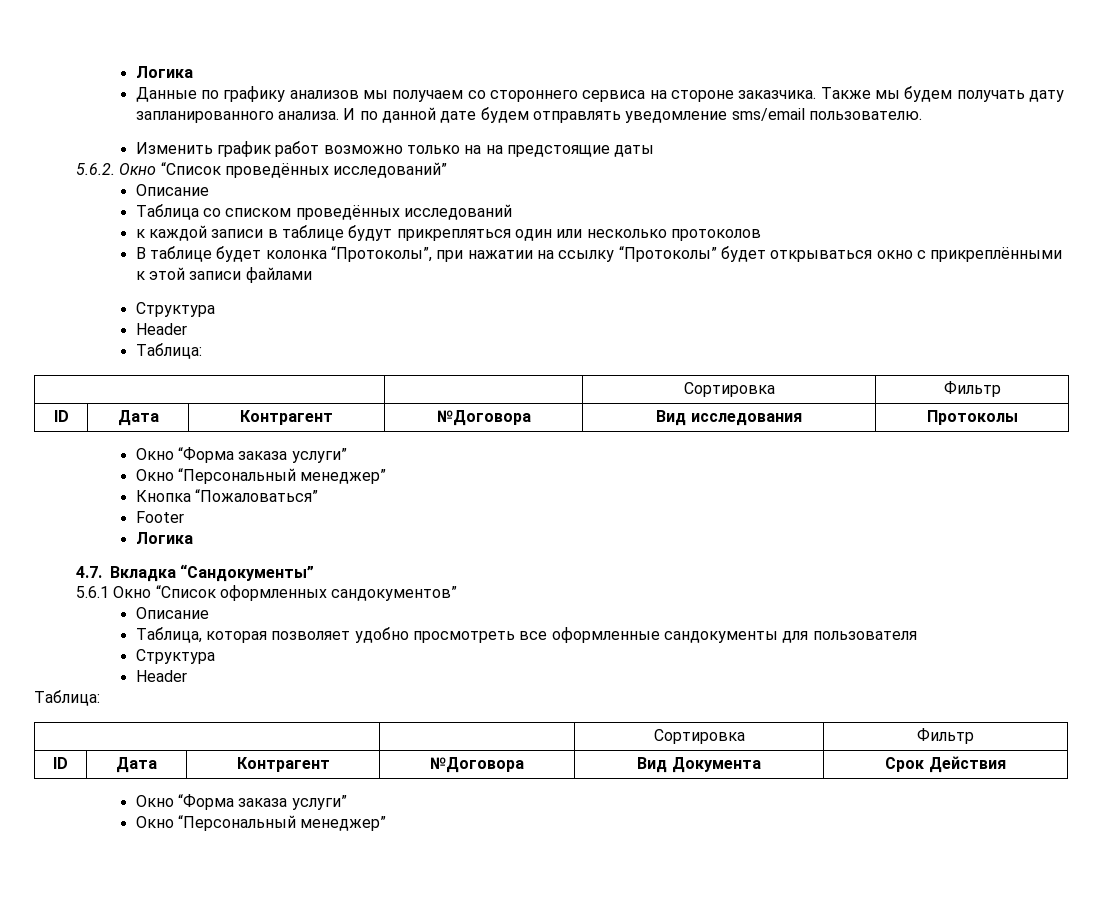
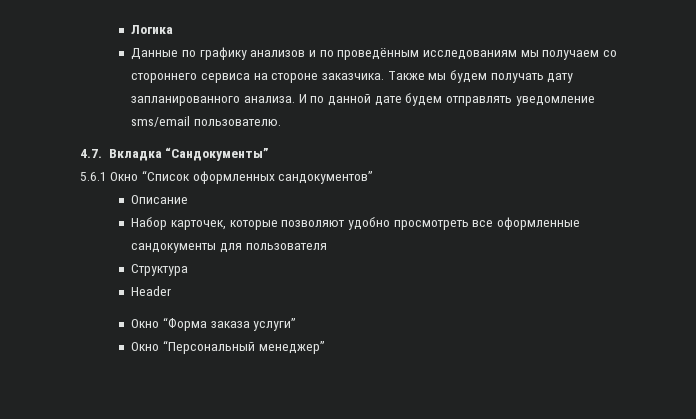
(359, 94) none -> [308,48,517,60] и по проведённым исследованиям
[135,141,655,157] [76,162,448,178] [135,184,209,196] [135,204,513,220] [135,225,761,241] [135,246,1063,262] [135,267,312,283] [135,302,215,317] [135,323,187,335] [135,343,202,359] [683,382,775,397] [943,381,1001,397] [53,410,69,422] [117,410,159,426] [240,410,333,425] [436,410,531,426] [656,410,802,426] [926,410,1018,425] [135,447,347,463] [135,468,387,484] [135,489,319,502] [135,511,184,523] [135,532,193,544] // Изменить график работ возможно только на на предстоящие даты // 5.6.2. Окно “Список проведённых исследований” // Описание // Таблица со списком проведённых исследований // к каждой записи в таблице будут прикрепляться один или несколько протоколов // В таблице будет колонка “Протоколы”, при нажатии на ссылку “Протоколы” будет открываться окно с прикреплёнными к этой записи файлами // Структура // Header // Таблица: // | | Сортировка | Фильтр // ID | Дата | Контрагент | №Договора | Вид исследования | Протоколы // Окно “Форма заказа услуги” // Окно “Персональный менеджер” // Кнопка “Пожаловаться” // Footer // Логика -> (282, 122) none
[135,627,351,643] Таблица, которая позволяет -> [131,217,345,230] Набор карточек, которые позволяют
[34,690,100,706] [653,729,745,744] [917,728,974,744] [53,757,68,769] [116,757,157,773] [236,757,330,772] [430,757,524,773] [637,757,761,773] [885,756,1006,773] // Таблица: // | | Сортировка | Фильтр // ID | Дата | Контрагент | №Договора | Вид Документа | Срок Действия -> (172, 291) none

